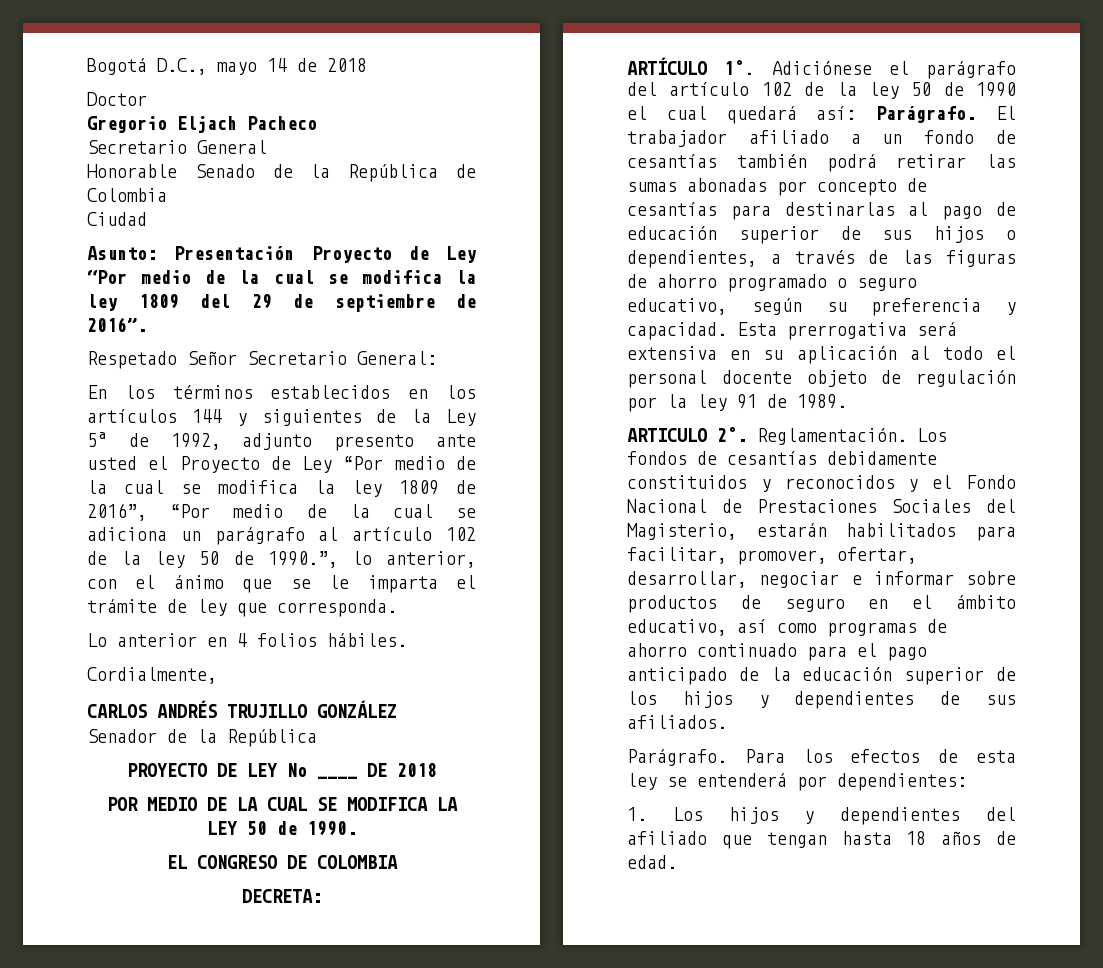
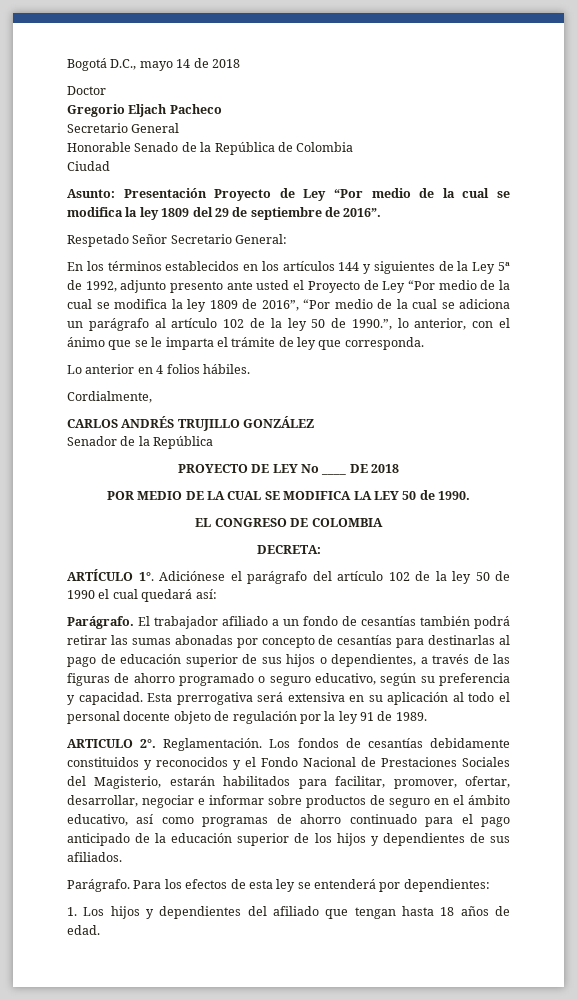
(857, 113) none -> (217, 594) //

